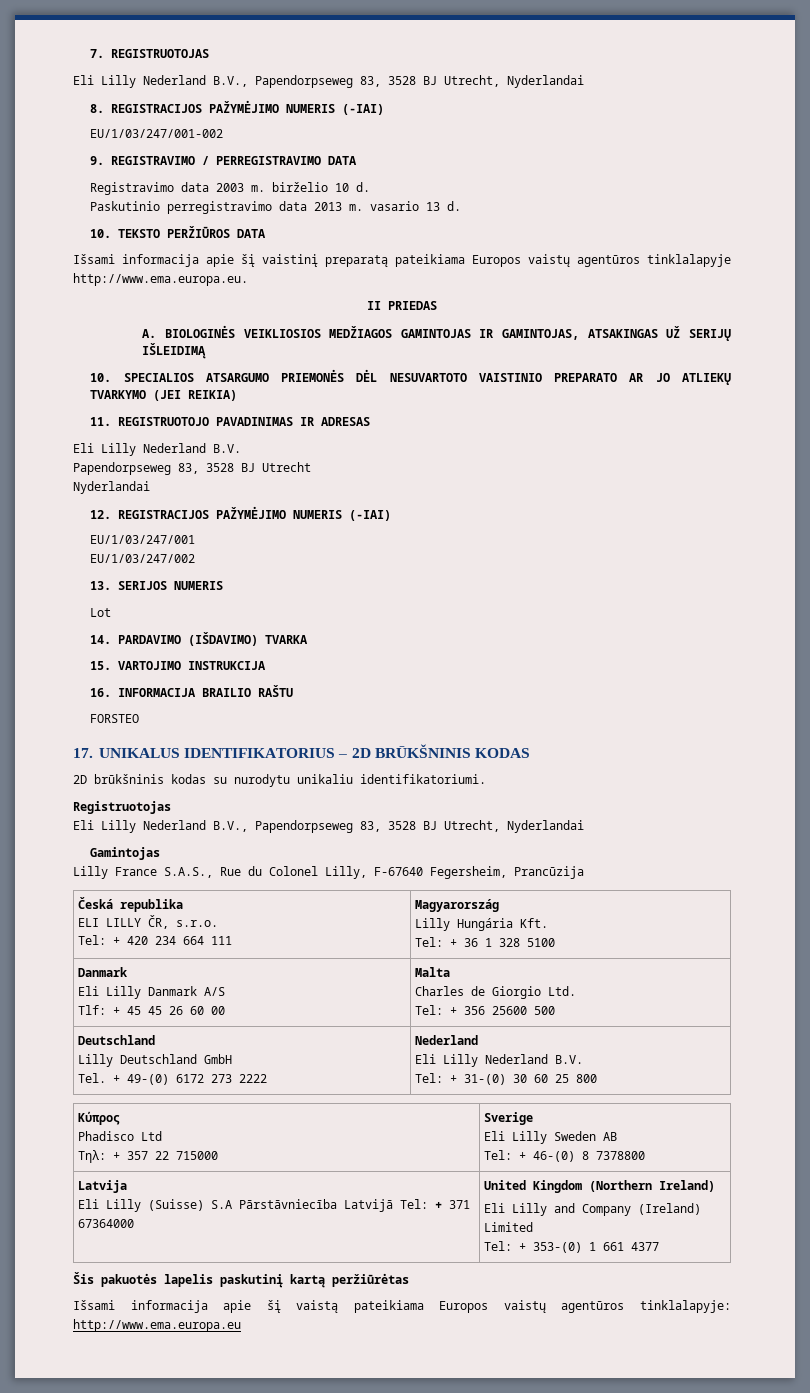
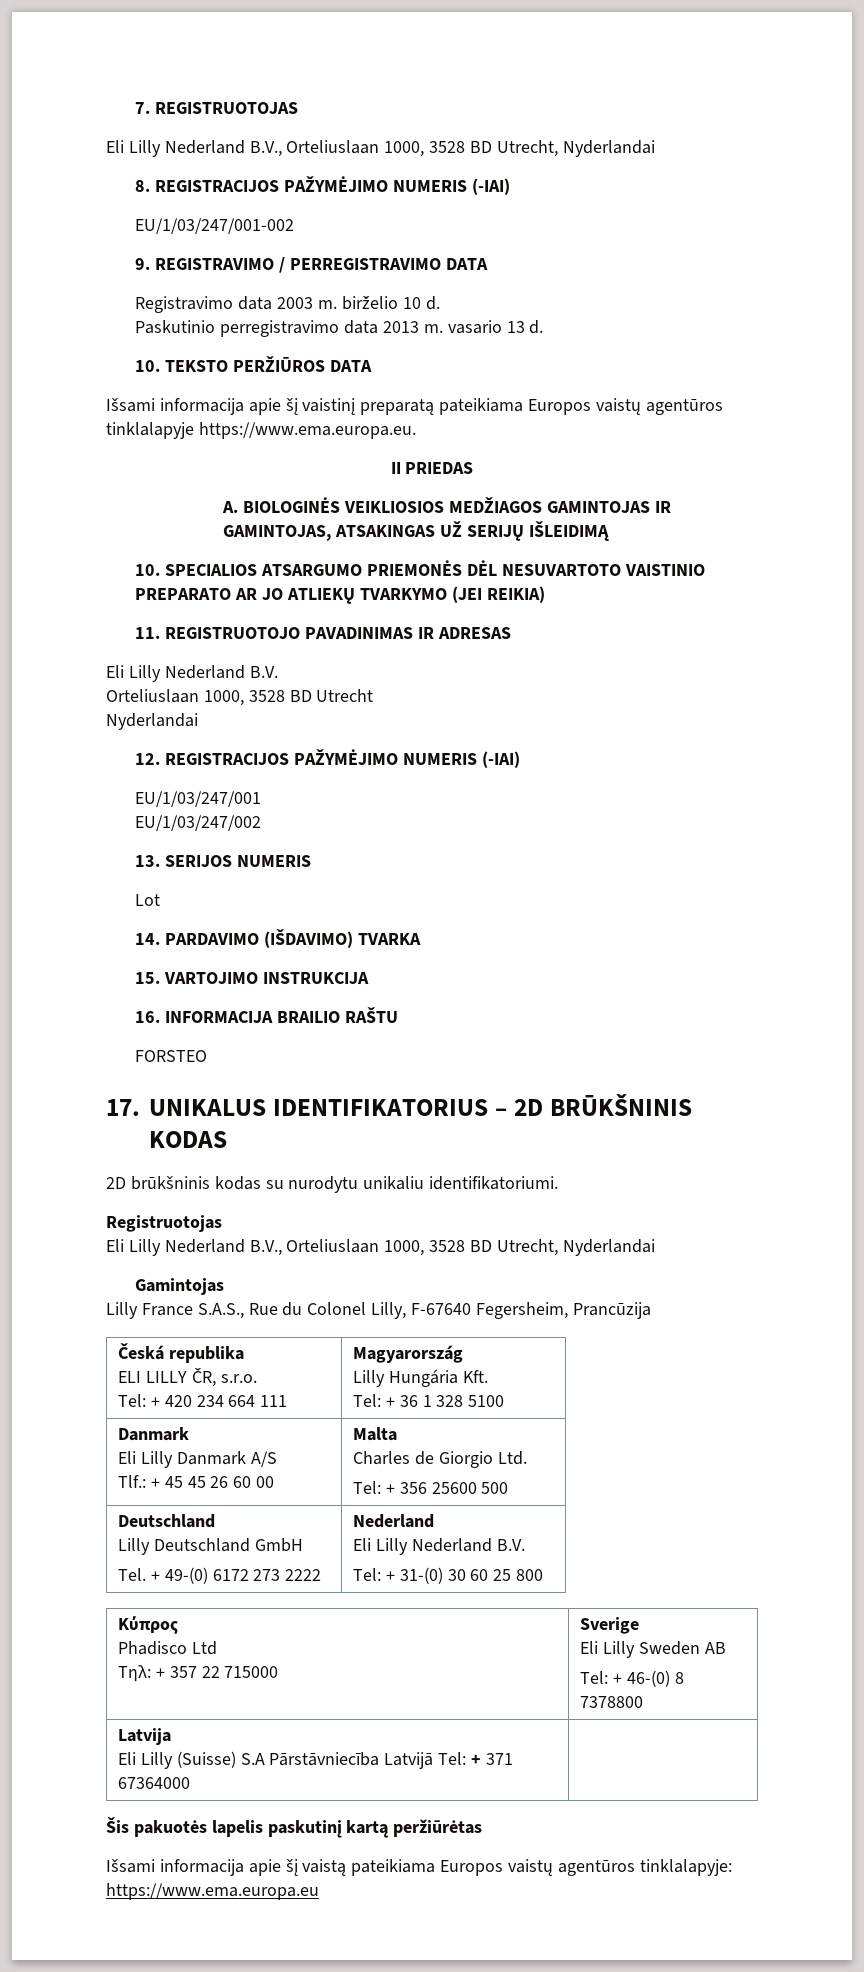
[255,75,437,88] Papendorpseweg 83, 3528 BJ -> [286,140,493,157] Orteliuslaan 1000, 3528 BD
[73,273,248,286] http://www.ema.europa.eu. -> [198,422,416,439] https://www.ema.europa.eu.
[73,462,255,475] Papendorpseweg 83, 3528 BJ -> [106,689,312,706] Orteliuslaan 1000, 3528 BD
[255,820,437,833] Papendorpseweg 83, 3528 BJ -> [286,1239,493,1256] Orteliuslaan 1000, 3528 BD
[78,1005,107,1015] Tlf: -> [117,1475,146,1488] Tlf.:
[484,1180,716,1193] [484,1203,702,1216] [484,1222,534,1232] [484,1241,660,1253] United Kingdom (Northern Ireland) // Eli Lilly and Company (Ireland) Limited // Tel: + 353-(0) 1 661 4377 -> (190, 1783) none
[73,1319,241,1332] http://www.ema.europa.eu -> [106,1883,319,1900] https://www.ema.europa.eu

